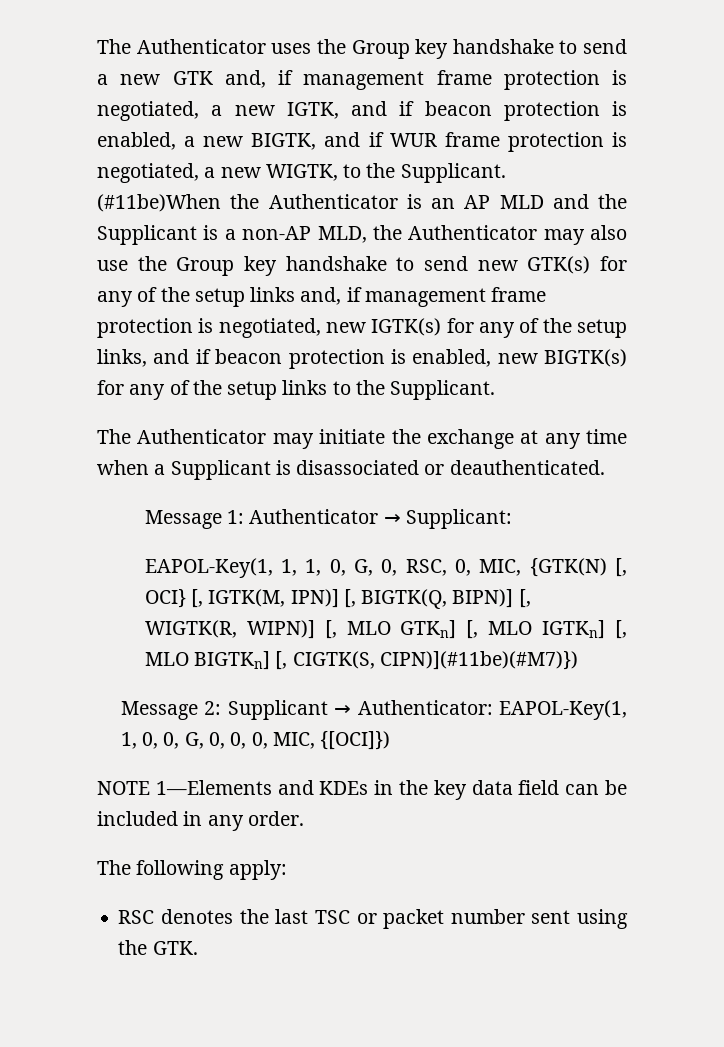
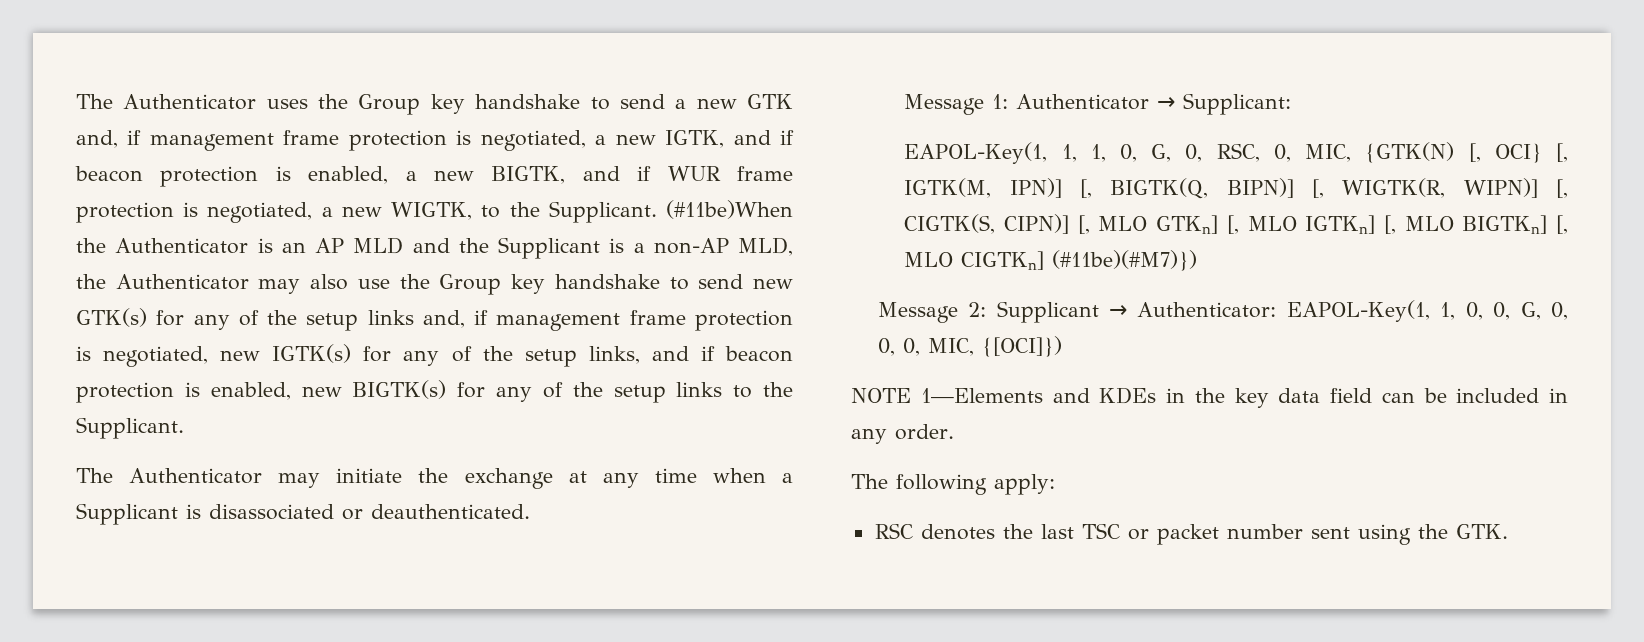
(337, 629) none -> [904,214,1090,234] CIGTK(S, CIPN)] [,
[292,651,578,670] CIGTK(S, CIPN)](#11be)(#M7)}) -> [904,250,1198,271] MLO CIGTKn] (#11be)(#M7)})

